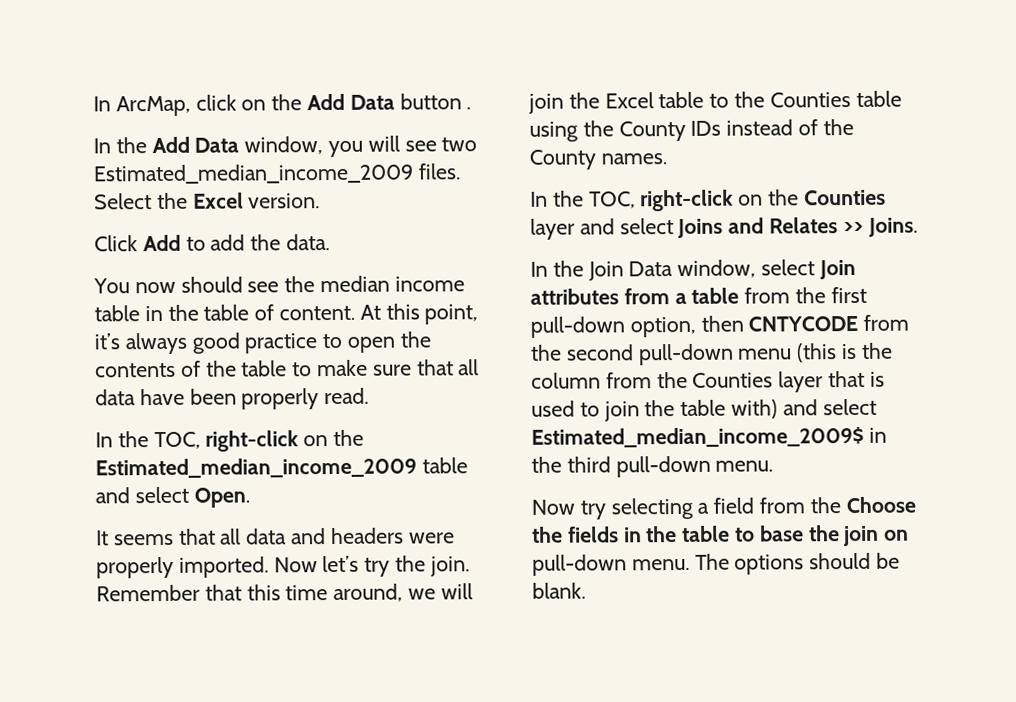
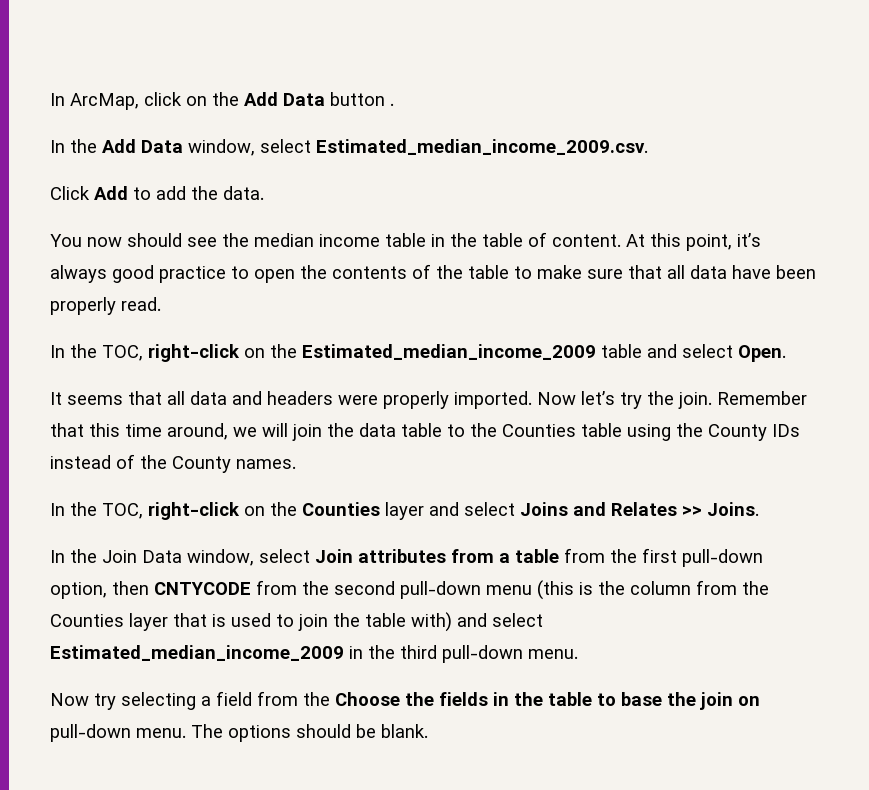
[328,135,478,158] [93,163,461,185] [94,192,321,210] you will see two Estimated_median_income_2009 files. Select the Excel version. -> [260,139,648,155] select Estimated_median_income_2009.csv.
[604,92,654,109] Excel -> [359,423,396,437] data
[531,426,864,448] Estimated_median_income_2009$ -> [50,645,344,661] Estimated_median_income_2009

